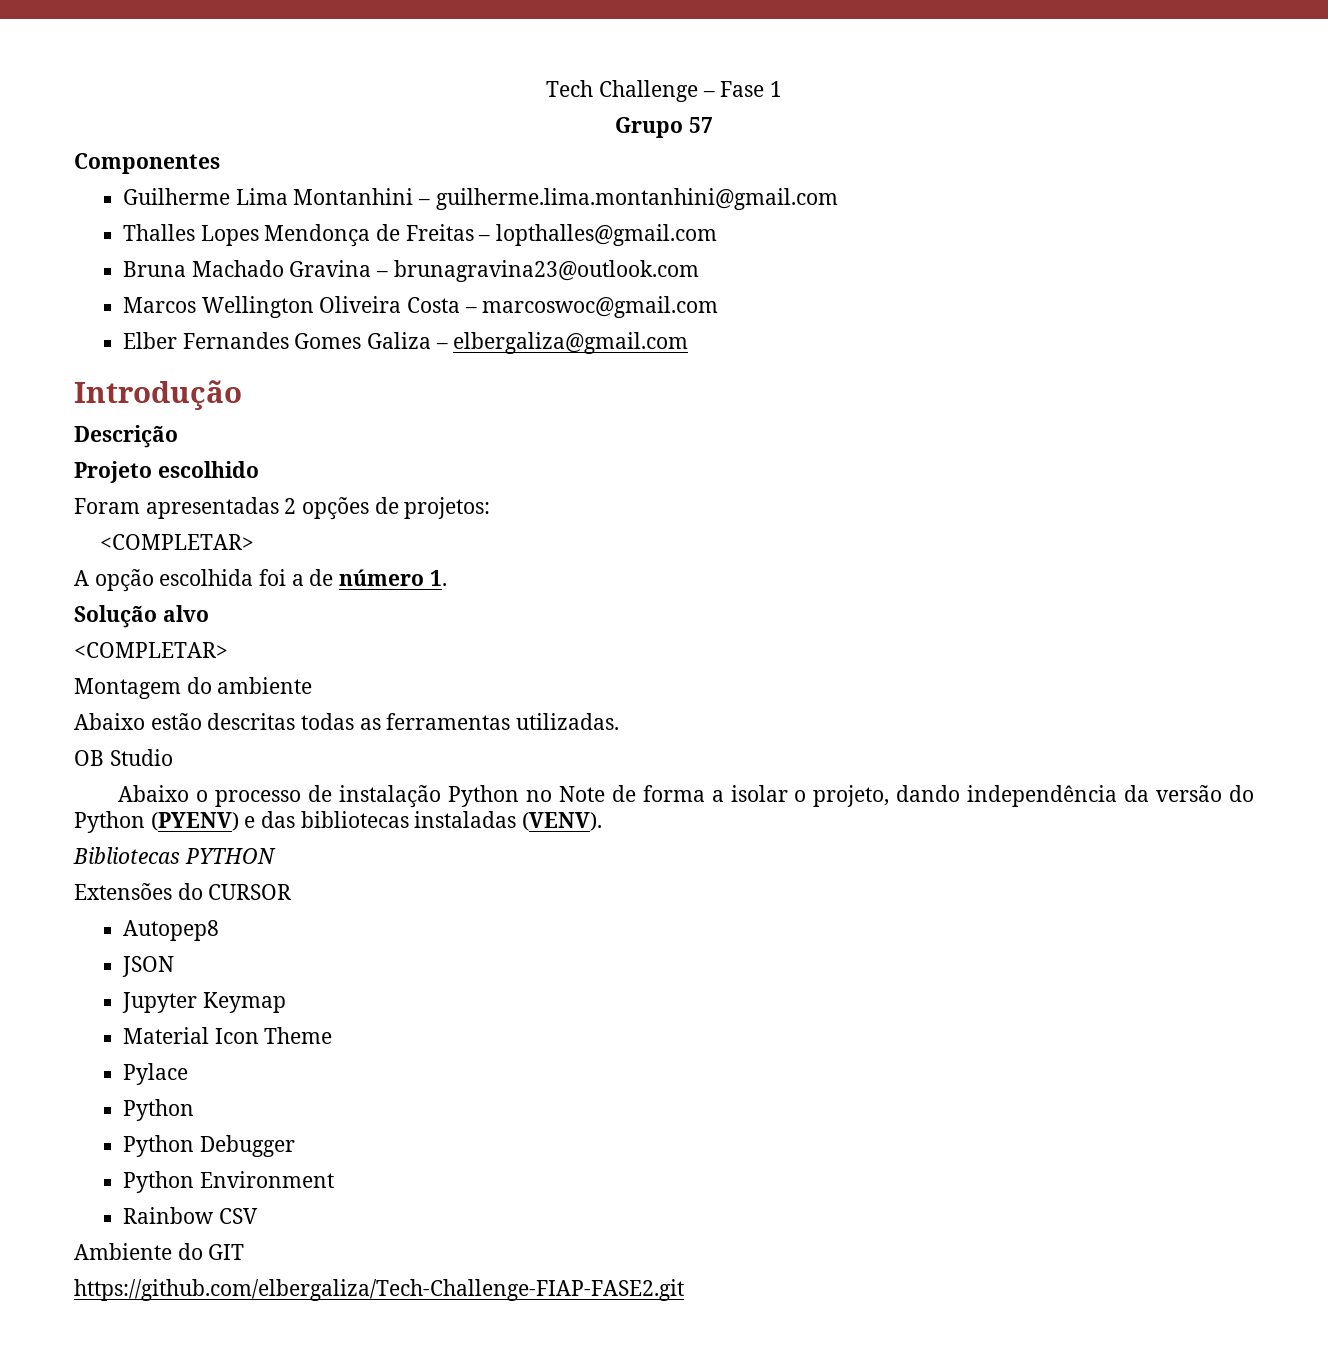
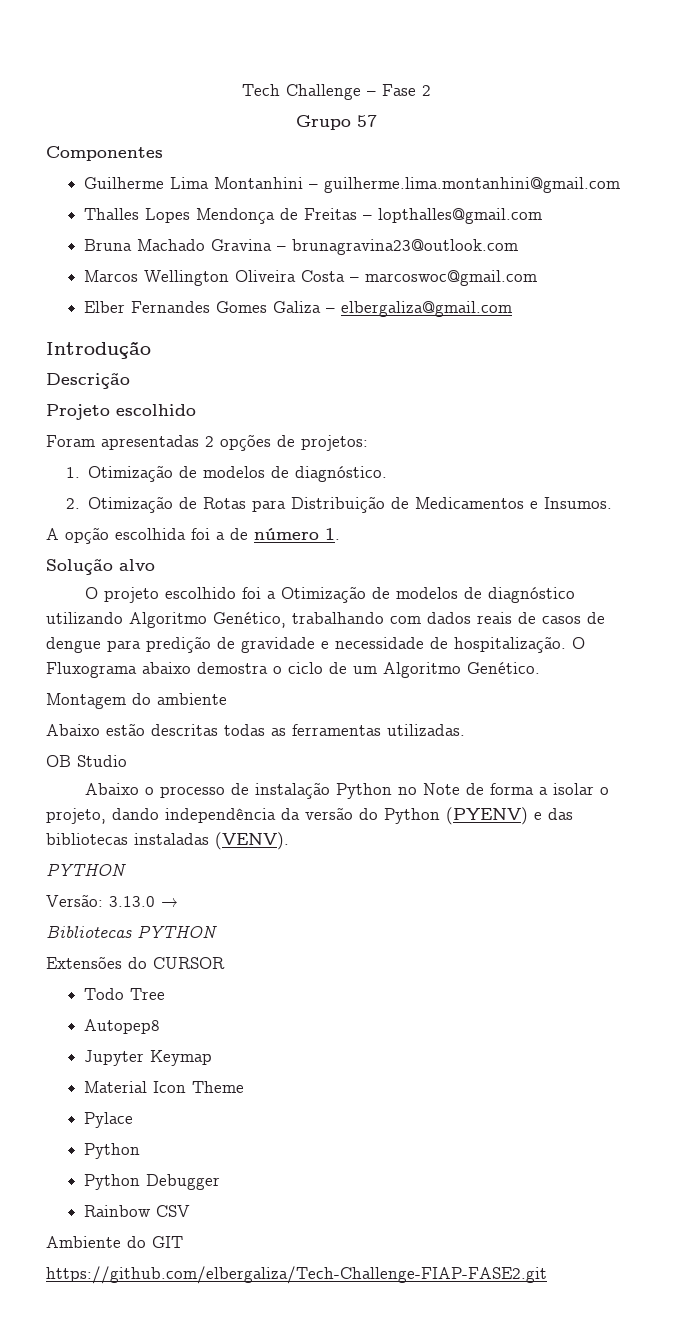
[769,81,782,97] 1 -> [422,85,431,96] 2
[99,534,254,550] <COMPLETAR> -> [65,465,387,482] [65,496,612,513] 1. Otimização de modelos de diagnóstico. // 2. Otimização de Rotas para Distribuição de Medicamentos e Insumos.
[74,642,228,658] <COMPLETAR> -> [85,586,576,603] [46,612,605,628] [46,636,585,653] [46,662,540,678] O projeto escolhido foi a Otimização de modelos de diagnóstico utilizando Algoritmo Genético, trabalhando com dados reais de casos de dengue para predição de gravidade e necessidade de hospitalização. O Fluxograma abaixo demostra o ciclo de um Algoritmo Genético.
(603, 821) none -> [46,863,126,876] [46,894,178,907] // PYTHON // Versão: 3.13.0 →
(292, 892) none -> [83,988,165,1000] // Todo Tree
[121,956,174,977] // JSON -> (160, 1026) none
[122,1171,334,1193] // Python Environment -> (220, 1182) none

